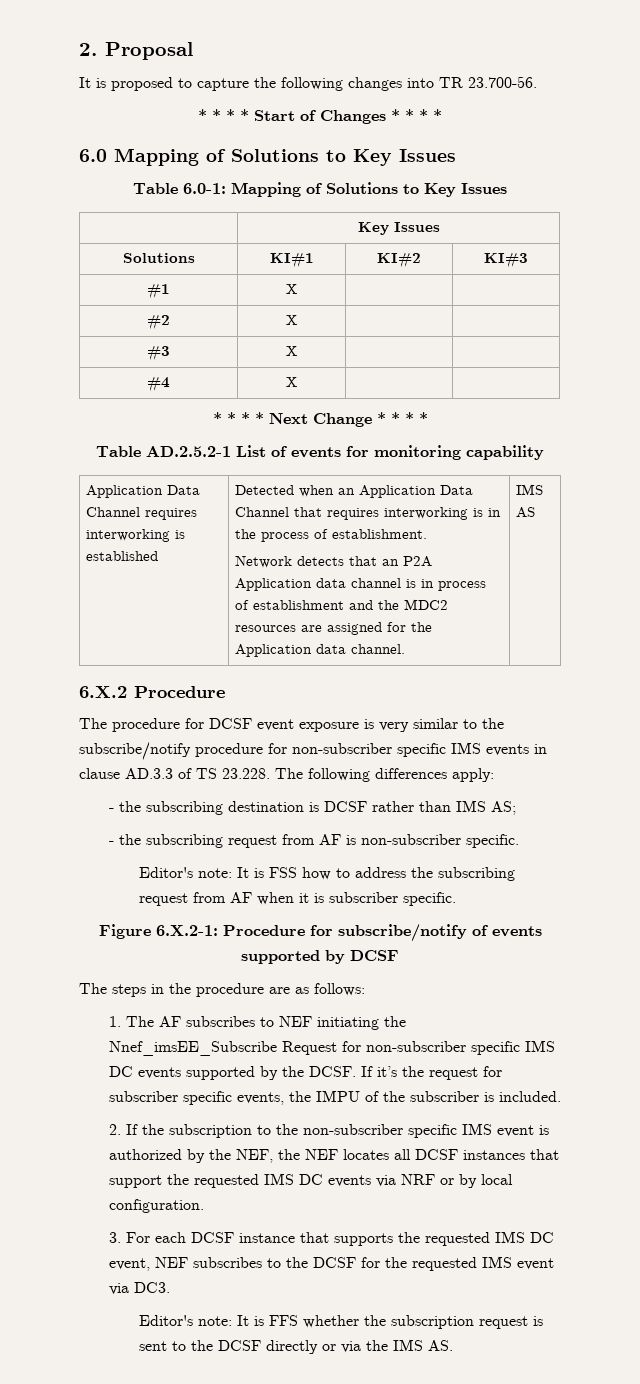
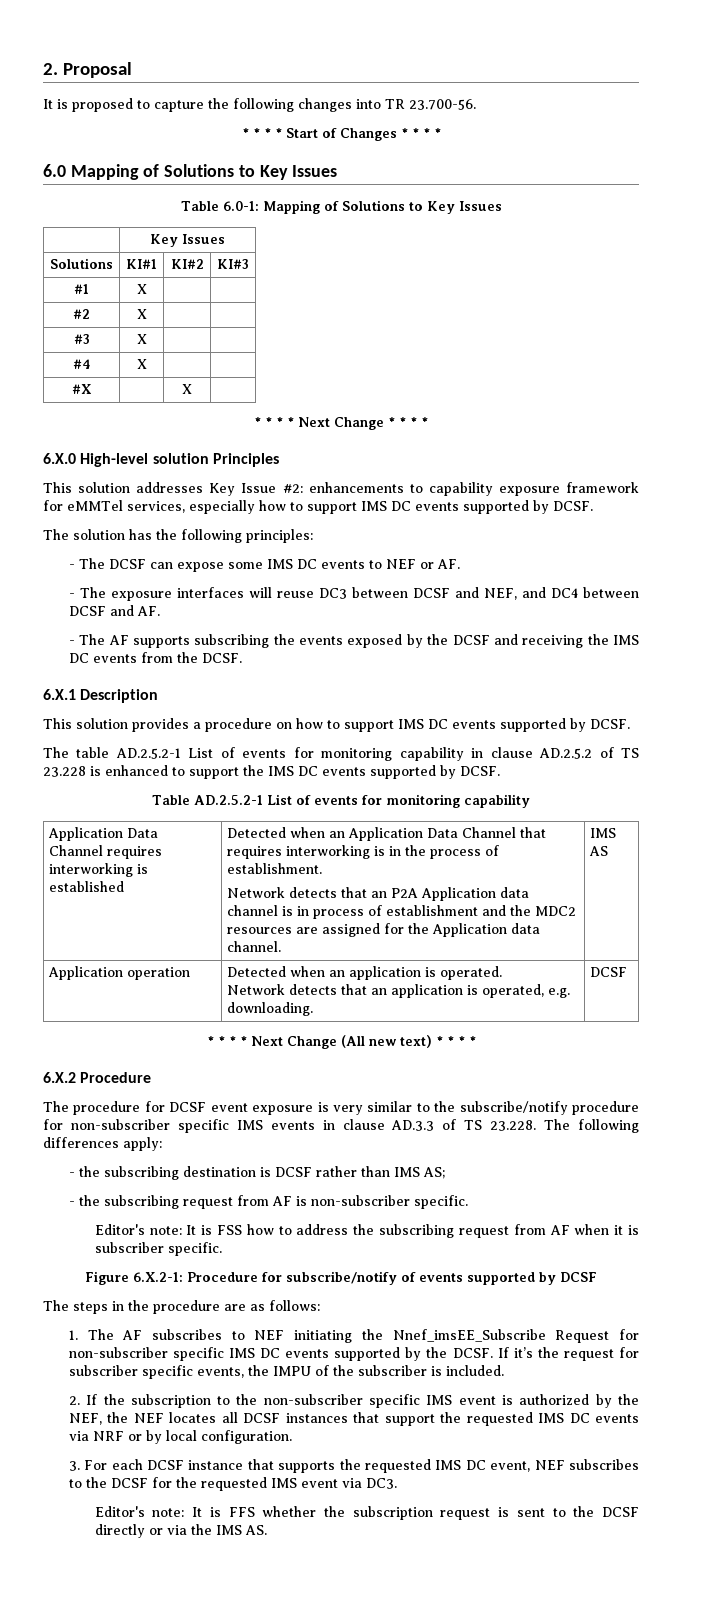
(297, 382) none -> [72,384,92,394] [182,384,192,394] // #X | | X |
(428, 418) none -> [43,453,279,467] [43,482,640,496] [43,500,593,514] [43,529,313,543] [68,558,460,572] [68,587,639,601] [68,605,160,616] [68,634,639,648] [68,652,242,663] [43,689,159,703] [43,718,630,732] [43,747,639,761] [43,765,500,779] // 6.X.0 High-level solution Principles // This solution addresses Key Issue #2: enhancements to capability exposure framework for eMMTel services, especially how to support IMS DC events supported by DCSF. // The solution has the following principles: // - The DCSF can expose some IMS DC events to NEF or AF. // - The exposure interfaces will reuse DC3 between DCSF and NEF, and DC4 between DCSF and AF. // - The AF supports subscribing the events exposed by the DCSF and receiving the IMS DC events from the DCSF. // 6.X.1 Description // This solution provides a procedure on how to support IMS DC events supported by DCSF. // The table AD.2.5.2-1 List of events for monitoring capability in clause AD.2.5.2 of TS 23.228 is enhanced to support the IMS DC events supported by DCSF.
(535, 512) none -> [48,966,191,980] [227,966,503,980] [227,984,571,998] [227,1002,314,1016] [590,967,628,977] [206,1035,476,1049] // Application operation | Detected when an application is operated. // Network detects that an application is operated, e.g. downloading. | DCSF // * * * * Next Change (All new text) * * * *

